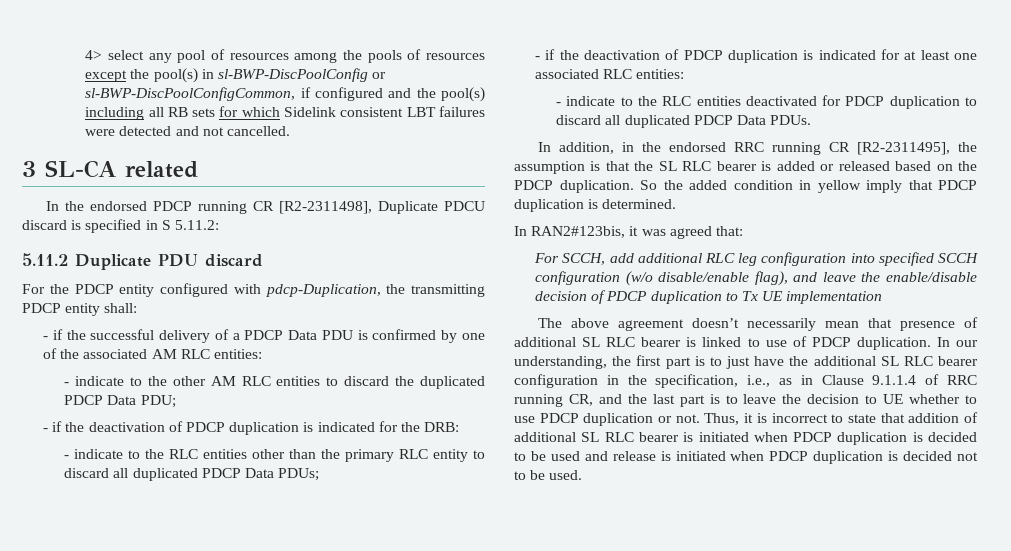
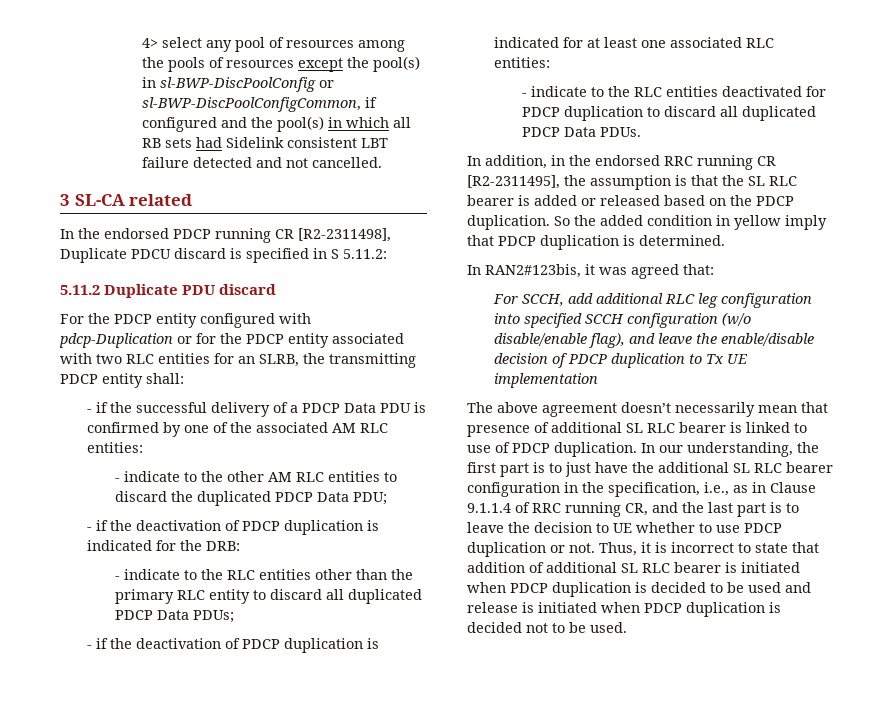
[85,107,145,120] including -> [328,117,390,128] in which
[219,106,280,117] for which -> [196,137,223,148] had
[438,106,485,117] [85,129,116,136] failures were -> [142,157,190,168] failure
[265,284,381,297] pdcp-Duplication, -> [59,333,404,348] [60,353,299,367] pdcp-Duplication or for the PDCP entity associated with two RLC entities for an SLRB,

